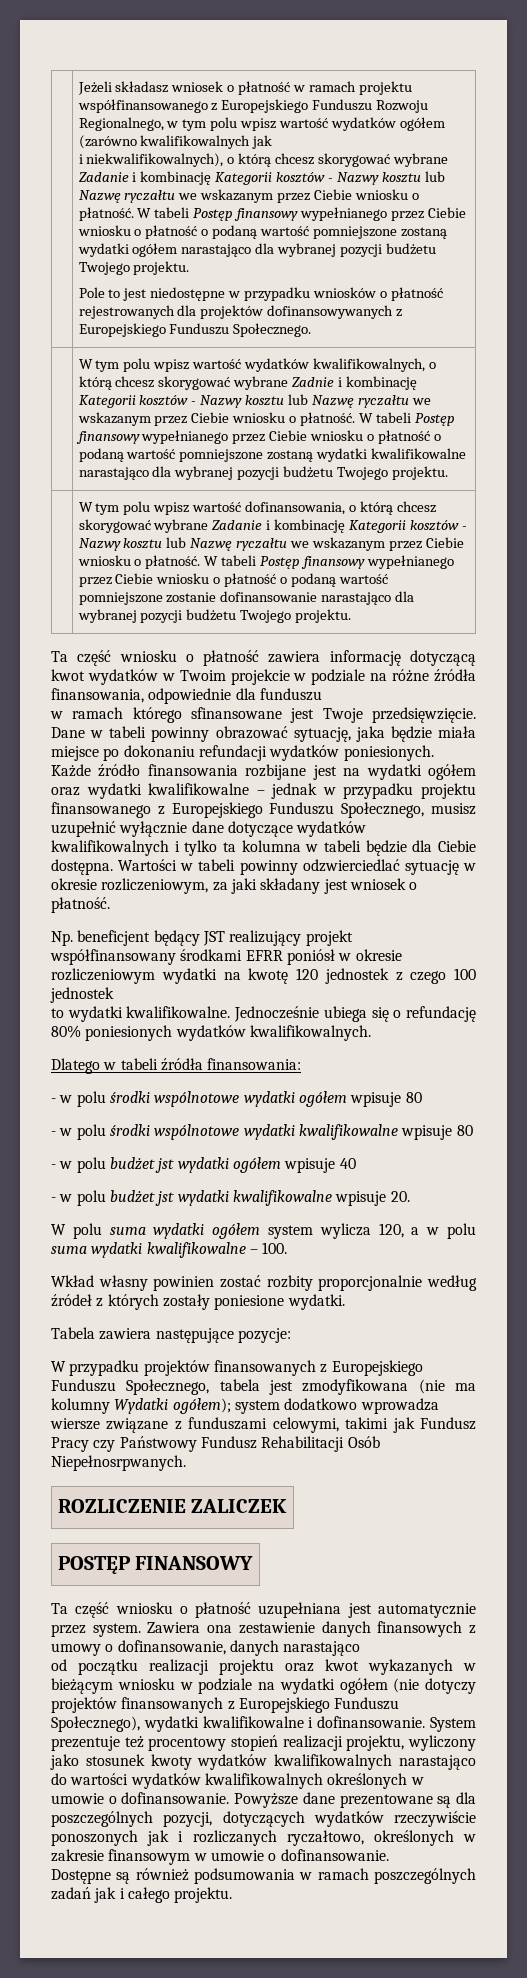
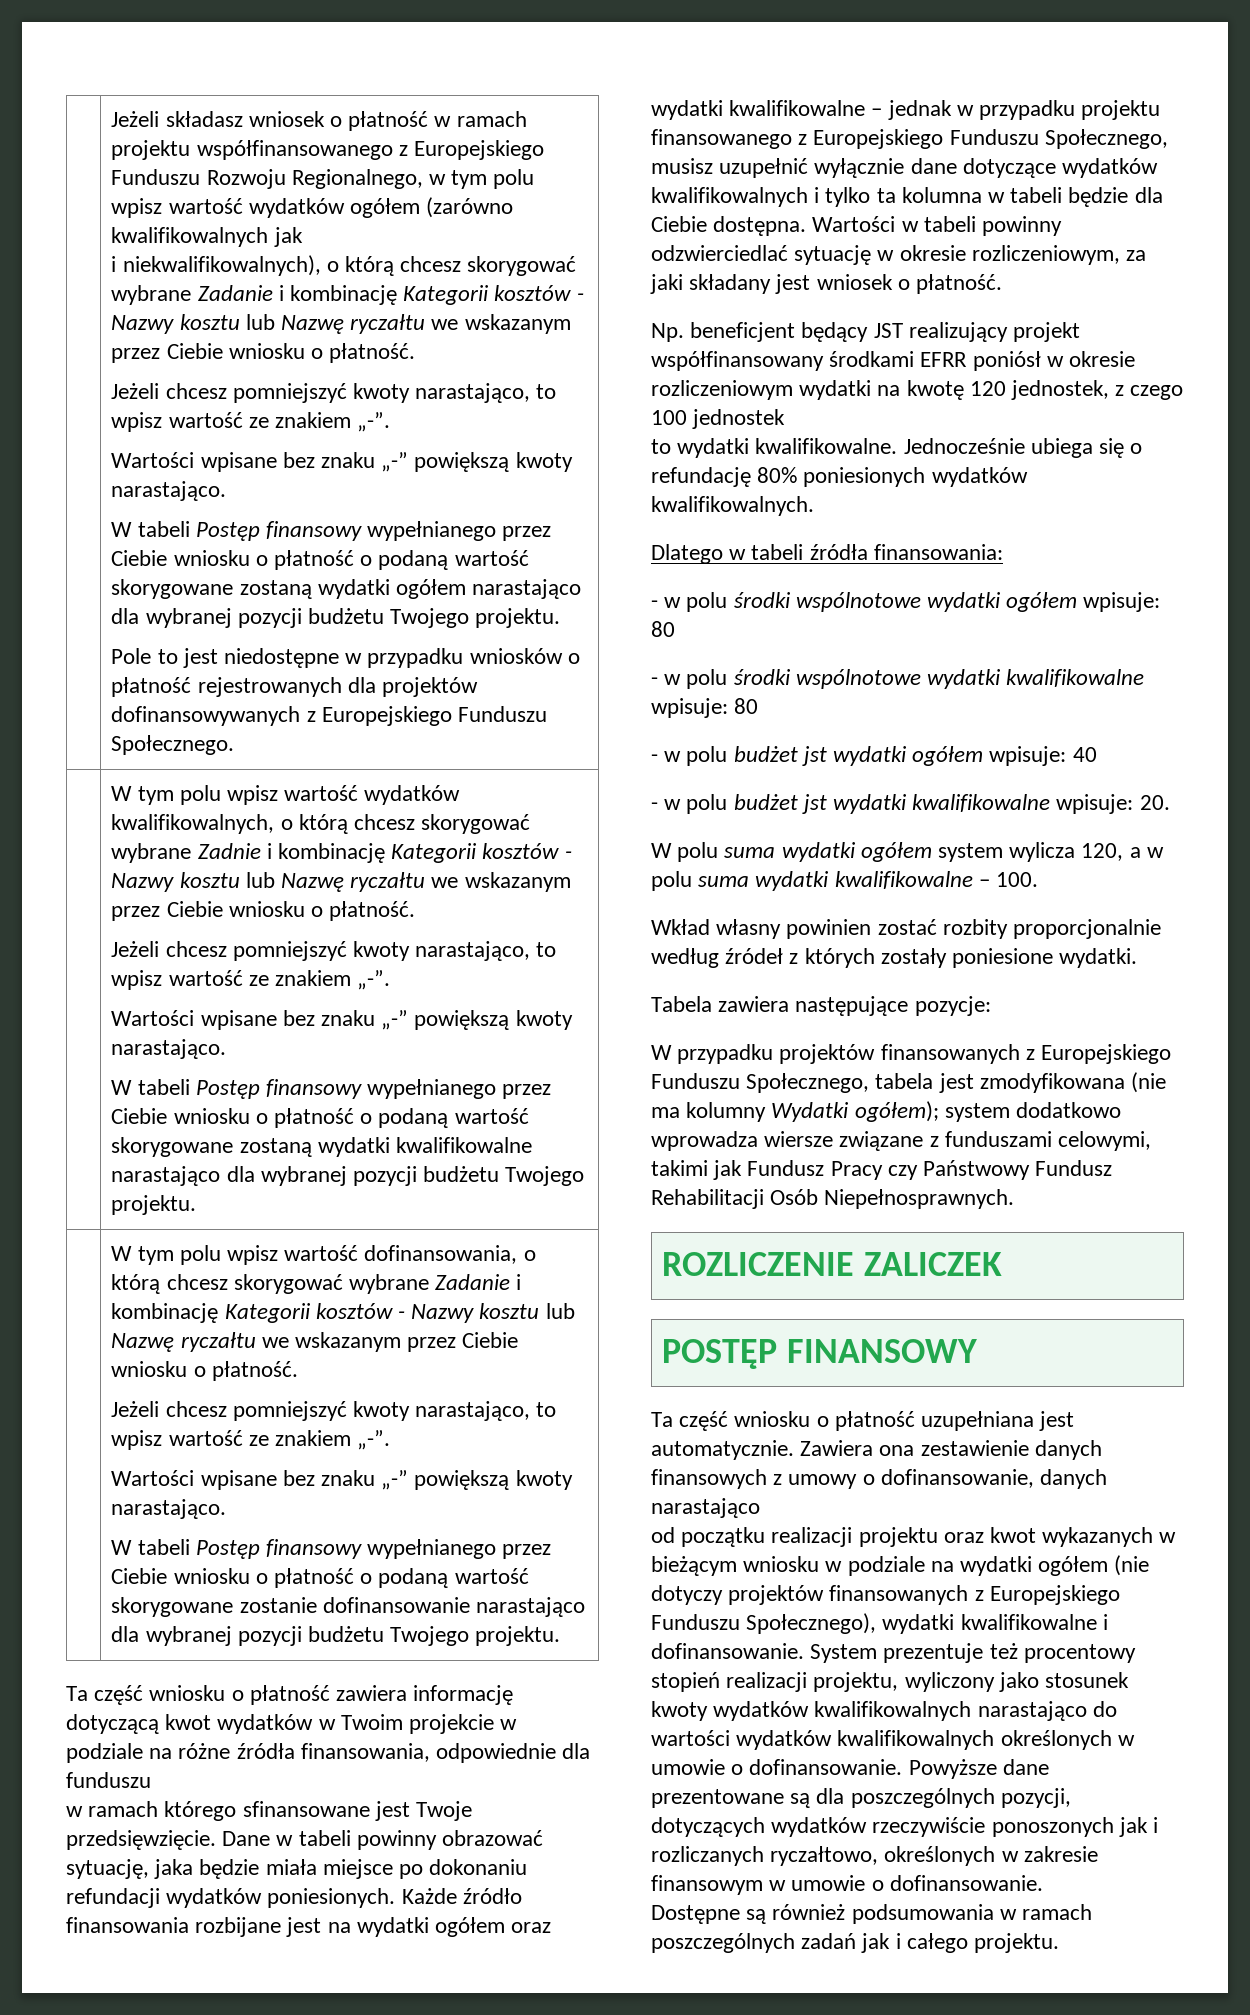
(134, 214) none -> [111,383,557,403] [111,412,391,432] [111,452,573,472] [111,481,227,501] // Jeżeli chcesz pomniejszyć kwoty narastająco, to wpisz wartość ze znakiem „-”. // Wartości wpisane bez znaku „-” powiększą kwoty narastająco. //
[313,226,398,239] pomniejszone -> [111,579,234,599] skorygowane
(356, 419) none -> [111,941,557,961] [111,970,391,990] [111,1010,573,1030] [111,1039,227,1059] // Jeżeli chcesz pomniejszyć kwoty narastająco, to wpisz wartość ze znakiem „-”. // Wartości wpisane bez znaku „-” powiększą kwoty narastająco. //
[179,449,264,462] pomniejszone -> [111,1137,234,1157] skorygowane
(201, 562) none -> [111,1401,557,1421] [111,1430,391,1450] [111,1470,573,1490] [111,1499,227,1519] // Jeżeli chcesz pomniejszyć kwoty narastająco, to wpisz wartość ze znakiem „-”. // Wartości wpisane bez znaku „-” powiększą kwoty narastająco. //
[78,592,163,605] pomniejszone -> [111,1597,234,1617] skorygowane
[324,968,389,984] jednostek -> [1011,380,1110,400] jednostek,
[350,1092,402,1107] wpisuje -> [1083,592,1161,612] wpisuje:
[401,1125,453,1140] wpisuje -> [651,698,728,718] wpisuje:
[284,1158,336,1173] wpisuje -> [989,746,1067,766] wpisuje:
[335,1191,387,1206] wpisuje -> [1056,794,1134,814] wpisuje:
[51,1455,186,1471] Niepełnosrpwanych. -> [824,1189,1015,1209] Niepełnosprawnych.
[378,1603,476,1618] [51,1623,141,1637] automatycznie przez system. -> [651,1440,794,1460] automatycznie.

